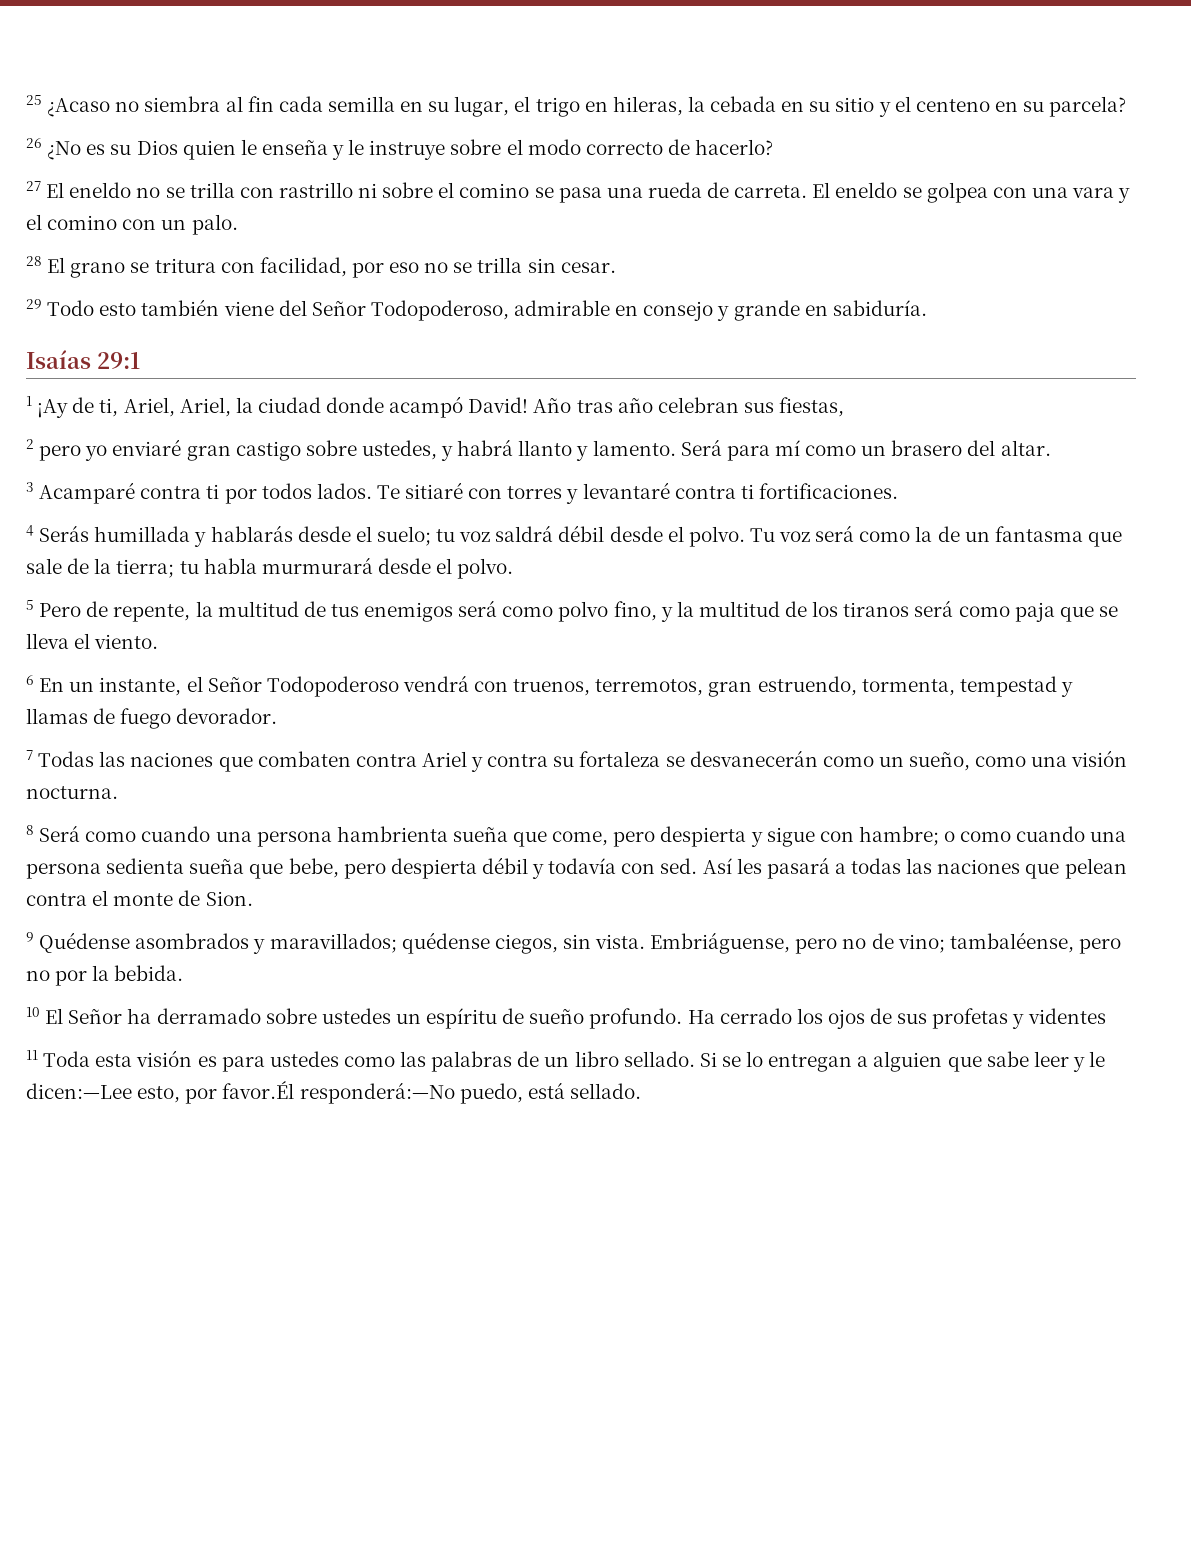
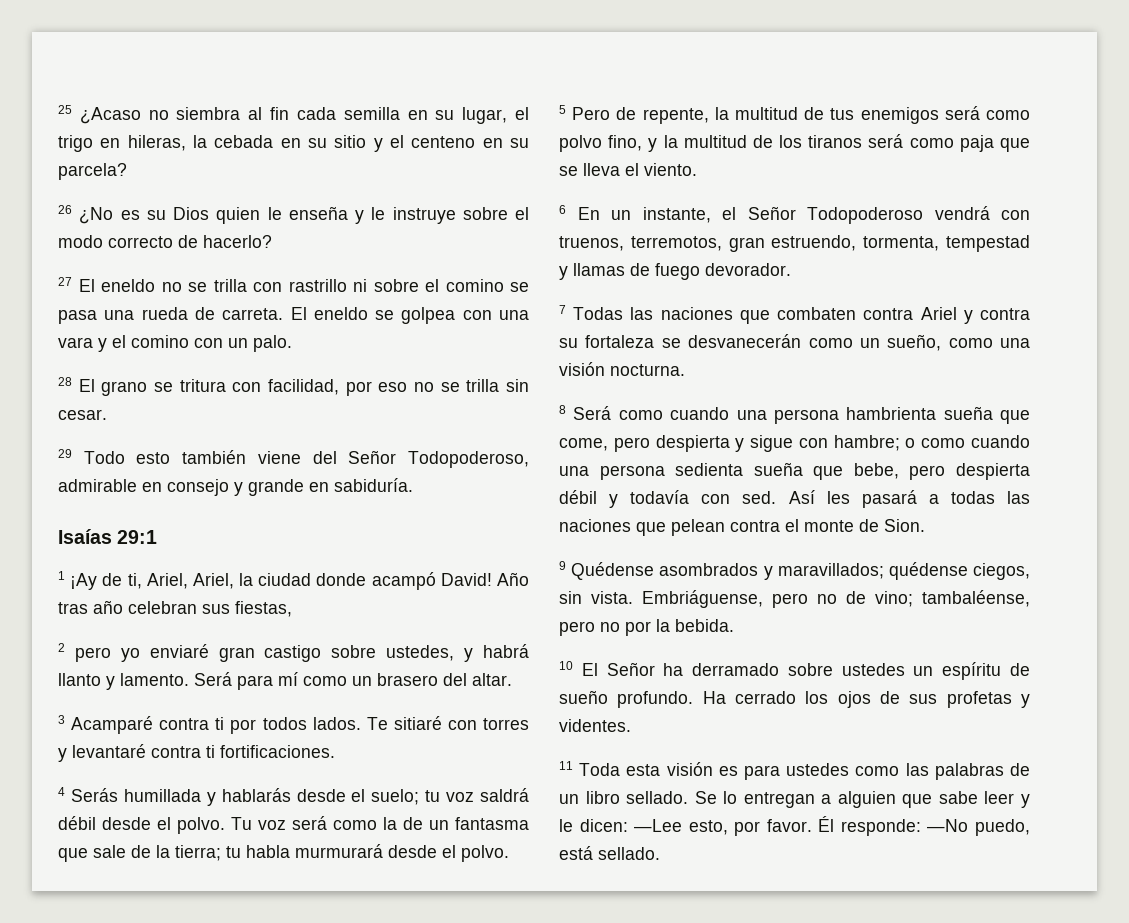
[1027,1008,1106,1024] videntes -> [559,719,631,732] videntes.
[699,1052,741,1067] Si se -> [694,791,717,804] Se
[26,1081,455,1104] dicen:—Lee esto, por favor.Él responderá:—No -> [579,816,969,836] dicen: —Lee esto, por favor. Él responde: —No

